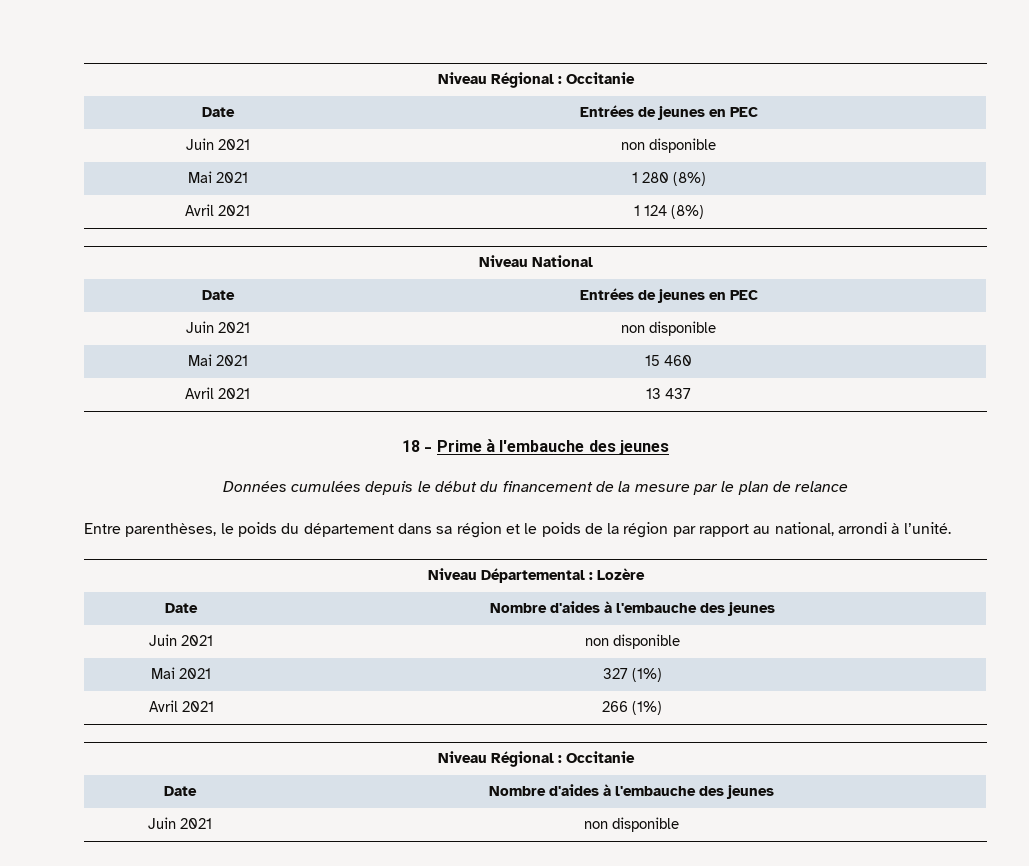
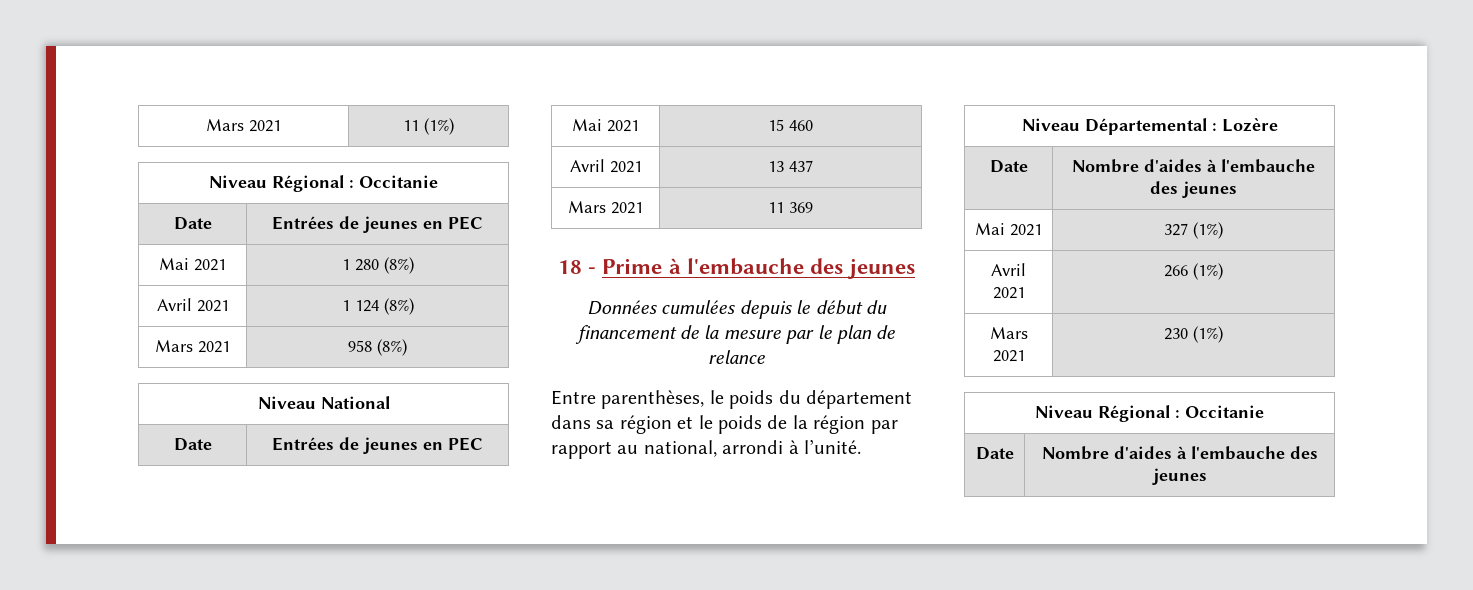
(437, 78) none -> [206,119,281,132] [403,118,454,135] Mars 2021 | 11 (1%) //
[185,138,250,150] [621,138,716,153] // Juin 2021 | non disponible -> (483, 223) none
(704, 212) none -> [155,340,230,353] [348,339,407,356] // Mars 2021 | 958 (8%)
[185,321,250,333] [621,321,716,336] // Juin 2021 | non disponible -> (483, 444) none
(691, 393) none -> [568,201,643,214] [768,202,813,213] // Mars 2021 | 11 369
[149,634,213,646] [584,634,680,649] // Juin 2021 | non disponible -> (1237, 189) none
(662, 708) none -> [989,327,1028,339] [992,350,1025,362] [1164,326,1223,343] // Mars 2021 | 230 (1%)
[148,817,212,829] [583,817,679,832] // Juin 2021 | non disponible -> (1207, 476) none

